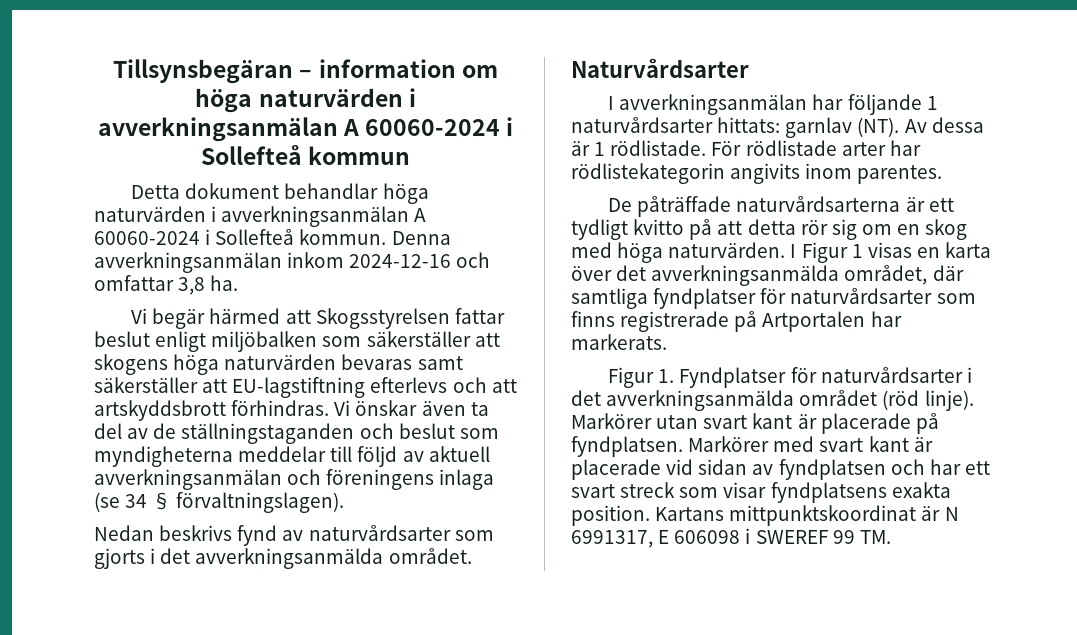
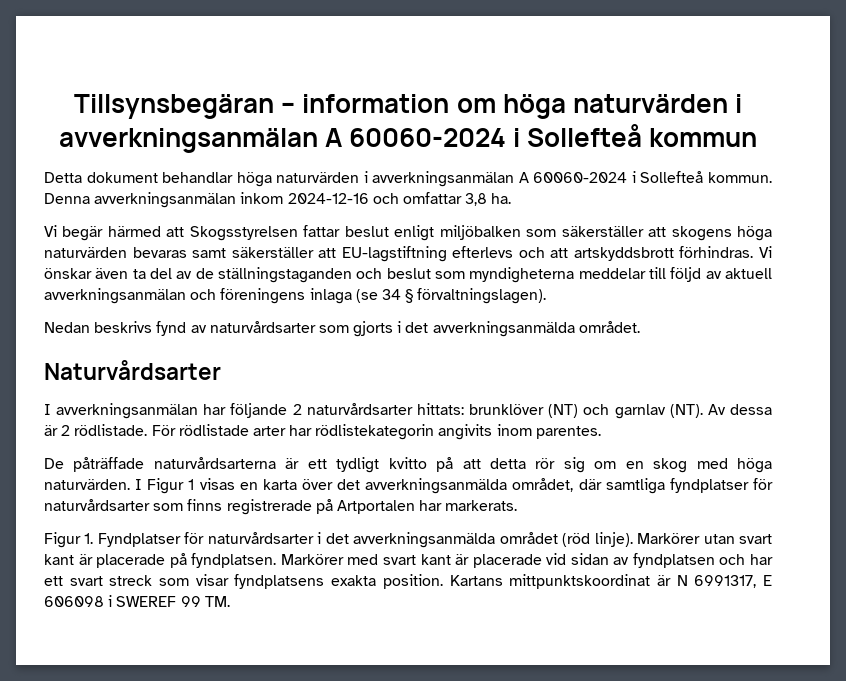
[926,96,938,110] 1 -> [292,404,302,415] 2
(781, 125) none -> [469,404,610,418] brunklöver (NT) och
[594,142,606,156] 1 -> [61,425,71,436] 2

